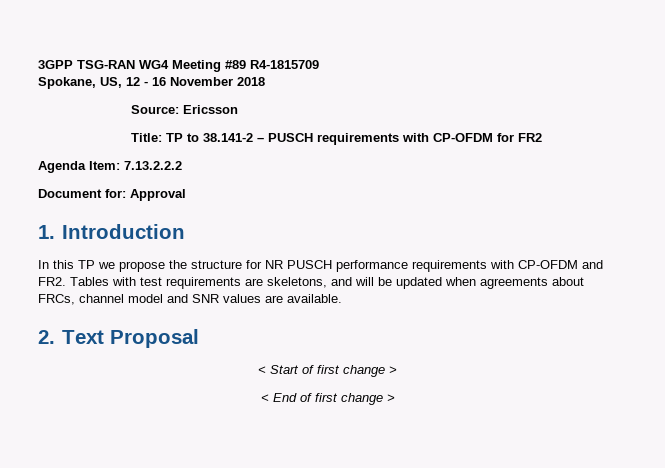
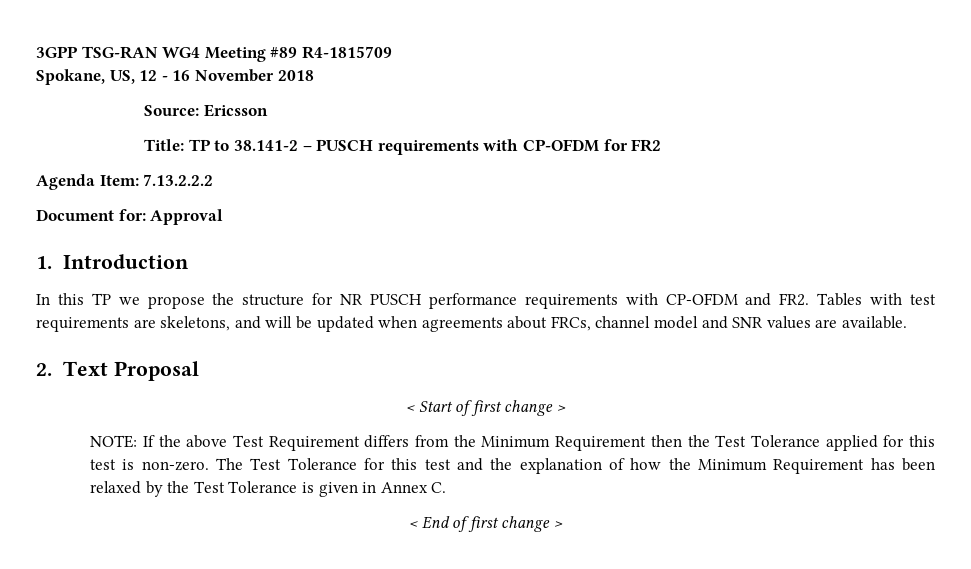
(397, 370) none -> [90,435,935,451] [90,458,935,474] [90,481,447,497] // NOTE: If the above Test Requirement differs from the Minimum Requirement then the Test Tolerance applied for this test is non-zero. The Test Tolerance for this test and the explanation of how the Minimum Requirement has been relaxed by the Test Tolerance is given in Annex C.

